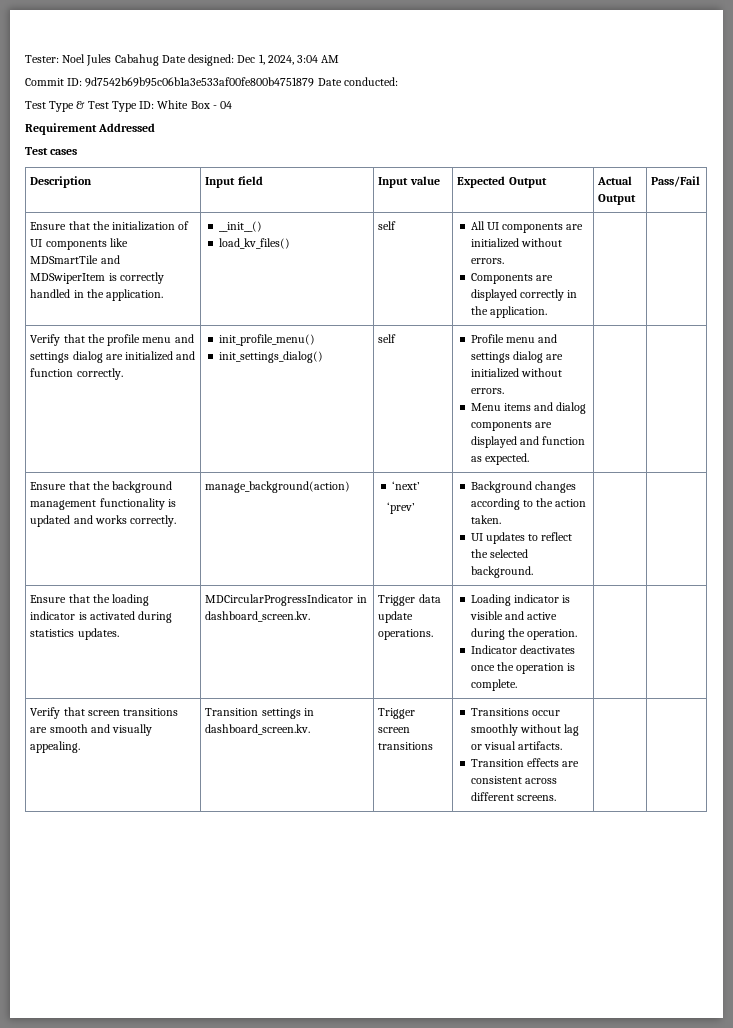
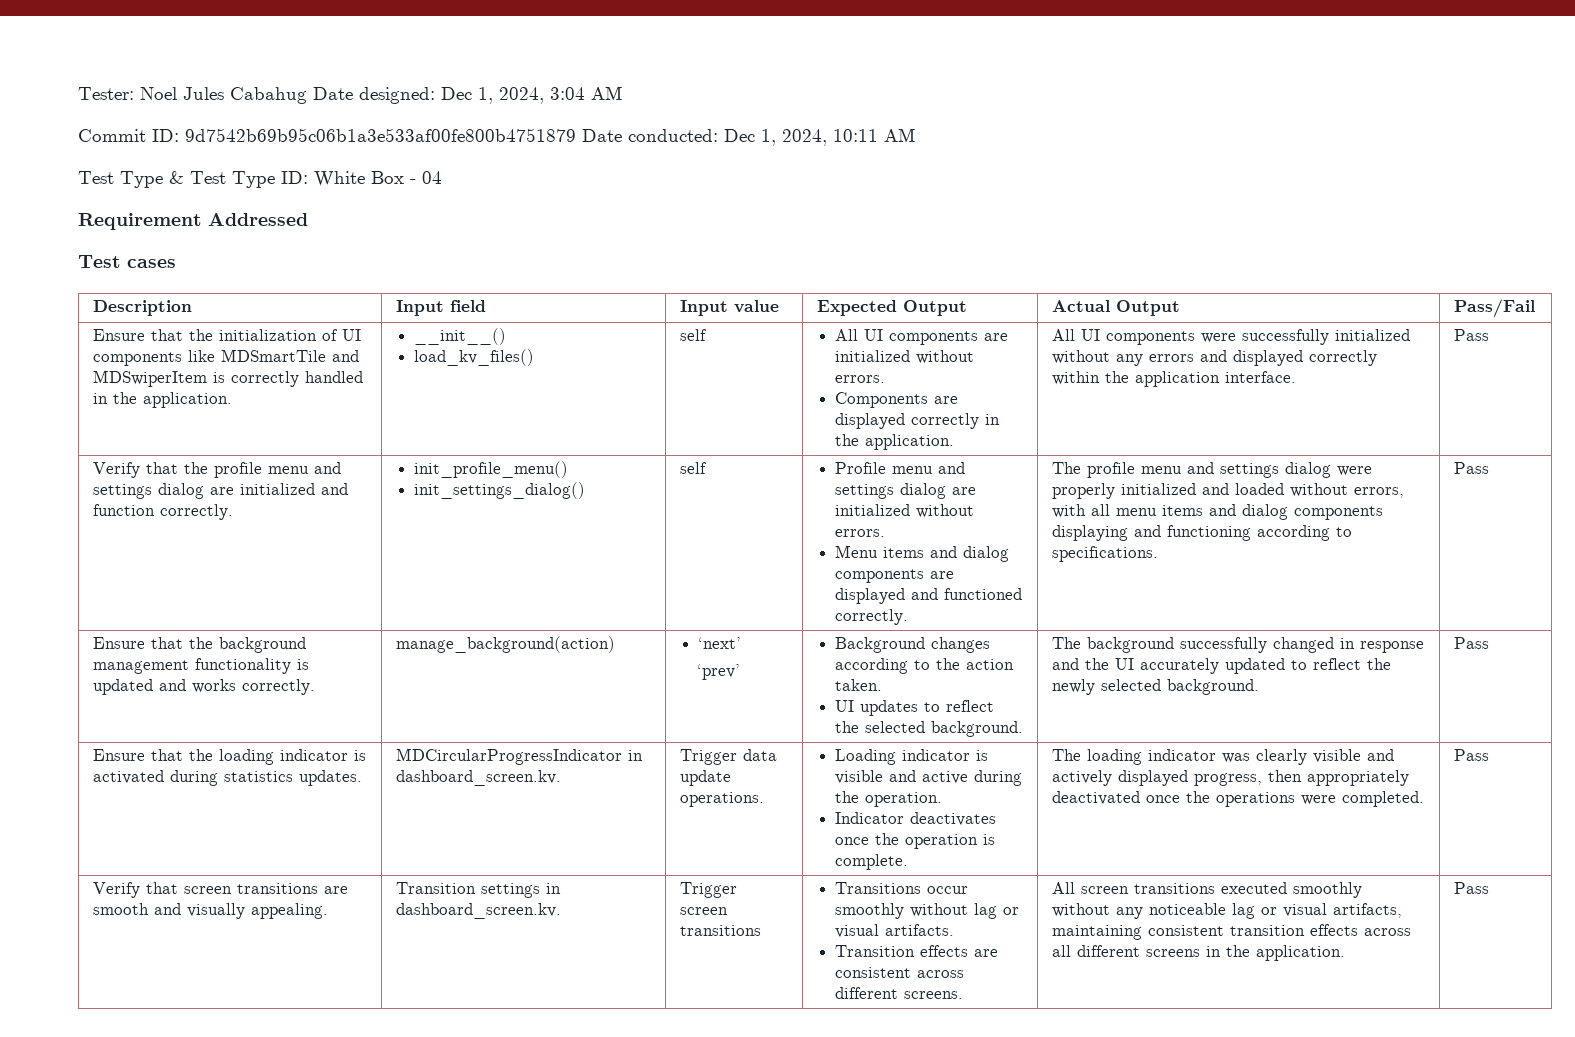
(398, 81) none -> [724,128,915,146] Dec 1, 2024, 10:11 AM
(547, 312) | -> [1051,329,1410,345] [1051,350,1377,366] [1051,371,1296,387] [1453,329,1489,341] All UI components were successfully initialized without any errors and displayed correctly within the application interface. | Pass
[542,436,586,445] [470,453,529,465] function as expected. | | -> [944,588,1023,600] [835,609,909,625] [1051,462,1372,478] [1051,483,1404,499] [1051,504,1383,520] [1051,525,1352,541] [1051,546,1158,562] [1453,462,1489,474] functioned correctly. | The profile menu and settings dialog were properly initialized and loaded without errors, with all menu items and dialog components displaying and functioning according to specifications. | Pass
(533, 572) | -> [1051,637,1424,653] [1051,658,1391,674] [1051,679,1259,695] [1453,637,1489,649] The background successfully changed in response and the UI accurately updated to reflect the newly selected background. | Pass
(517, 685) | -> [1051,749,1394,765] [1051,770,1409,786] [1051,791,1424,807] [1453,749,1489,761] The loading indicator was clearly visible and actively displayed progress, then appropriately deactivated once the operations were completed. | Pass
(556, 798) | -> [1051,882,1362,898] [1051,903,1402,919] [1051,924,1411,940] [1051,945,1345,961] [1453,882,1489,894] All screen transitions executed smoothly without any noticeable lag or visual artifacts, maintaining consistent transition effects across all different screens in the application. | Pass

